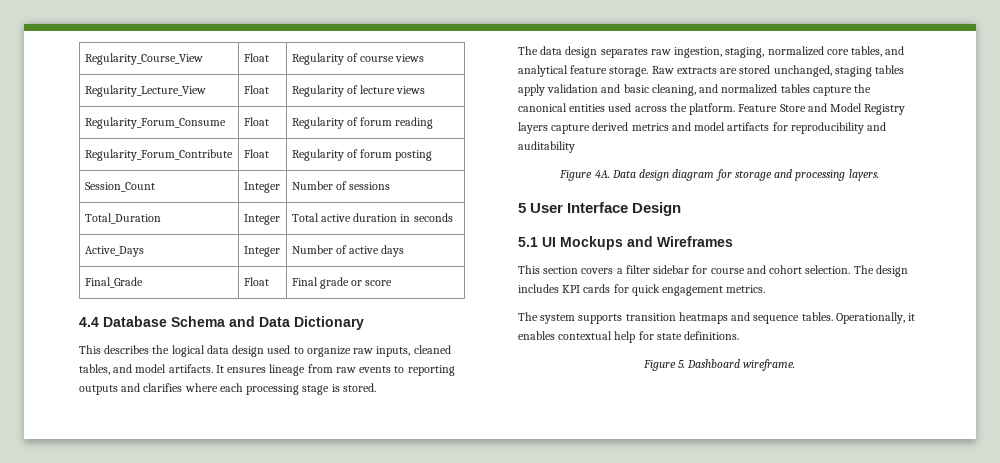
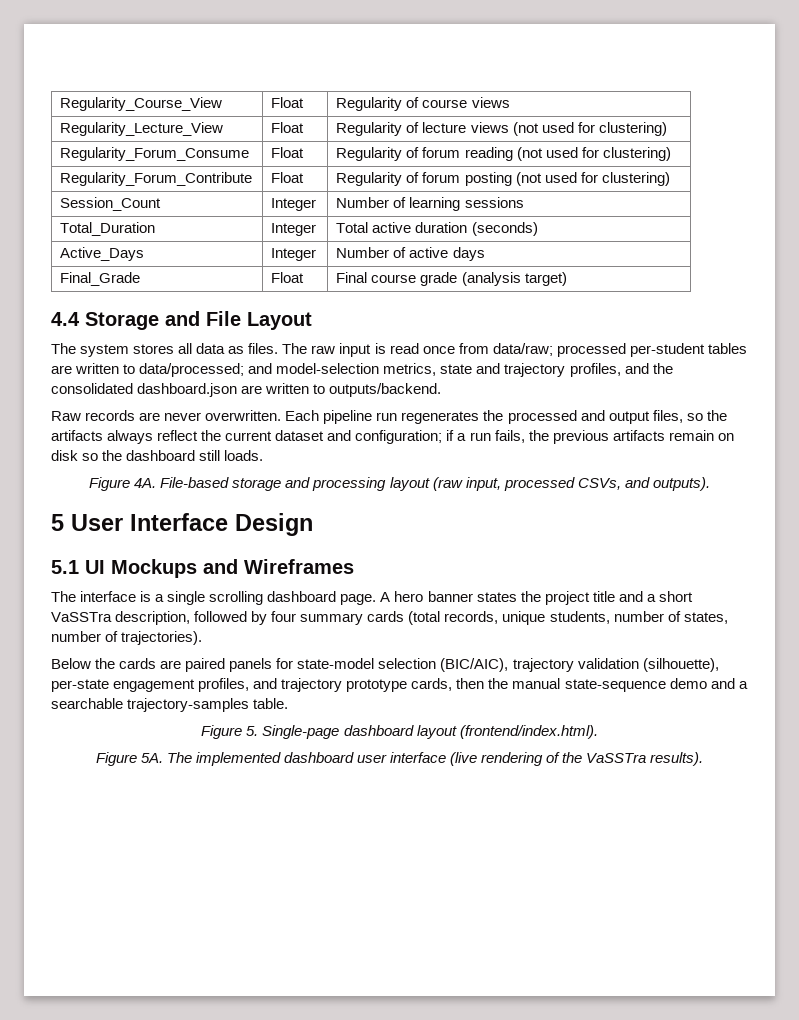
(426, 90) none -> [512,122,667,136] (not used for clustering)
(434, 123) none -> [516,147,671,161] (not used for clustering)
(433, 155) none -> [515,172,670,186] (not used for clustering)
(347, 185) none -> [409,197,461,211] learning
[400,213,453,222] in seconds -> [471,222,538,236] (seconds)
[319,277,393,289] [79,316,364,330] [79,345,451,357] [79,364,455,376] [79,383,376,395] [518,46,905,58] [518,65,905,77] [518,84,872,96] [518,103,906,115] [518,122,887,134] [518,141,575,153] [559,169,879,181] grade or score // 4.4 Database Schema and Data Dictionary // This describes the logical data design used to organize raw inputs, cleaned tables, and model artifacts. It ensures lineage from raw events to reporting outputs and clarifies where each processing stage is stored. // The data design separates raw ingestion, staging, normalized core tables, and analytical feature storage. Raw extracts are stored unchanged, staging tables apply validation and basic cleaning, and normalized tables capture the canonical entities used across the platform. Feature Store and Model Registry layers capture derived metrics and model artifacts for reproducibility and auditability // Figure 4A. Data design diagram for storage and processing layers. -> [371,272,567,286] [51,311,312,330] [51,343,747,357] [51,363,673,377] [51,383,442,397] [51,410,727,424] [51,430,734,444] [51,450,264,461] [89,477,710,491] course grade (analysis target) // 4.4 Storage and File Layout // The system stores all data as files. The raw input is read once from data/raw; processed per-student tables are written to data/processed; and model-selection metrics, state and trajectory profiles, and the consolidated dashboard.json are written to outputs/backend. // Raw records are never overwritten. Each pipeline run regenerates the processed and output files, so the artifacts always reflect the current dataset and configuration; if a run fails, the previous artifacts remain on disk so the dashboard still loads. // Figure 4A. File-based storage and processing layout (raw input, processed CSVs, and outputs).
[518,265,908,277] [518,284,766,296] [518,312,916,324] [518,331,740,343] [642,359,796,371] This section covers a filter sidebar for course and cohort selection. The design includes KPI cards for quick engagement metrics. // The system supports transition heatmaps and sequence tables. Operationally, it enables contextual help for state definitions. // Figure 5. Dashboard wireframe. -> [51,591,693,605] [51,611,728,625] [51,631,203,645] [51,658,719,672] [51,678,748,692] [51,698,289,712] [201,725,598,739] [95,752,704,766] The interface is a single scrolling dashboard page. A hero banner states the project title and a short VaSSTra description, followed by four summary cards (total records, unique students, number of states, number of trajectories). // Below the cards are paired panels for state-model selection (BIC/AIC), trajectory validation (silhouette), per-state engagement profiles, and trajectory prototype cards, then the manual state-sequence demo and a searchable trajectory-samples table. // Figure 5. Single-page dashboard layout (frontend/index.html). // Figure 5A. The implemented dashboard user interface (live rendering of the VaSSTra results).

